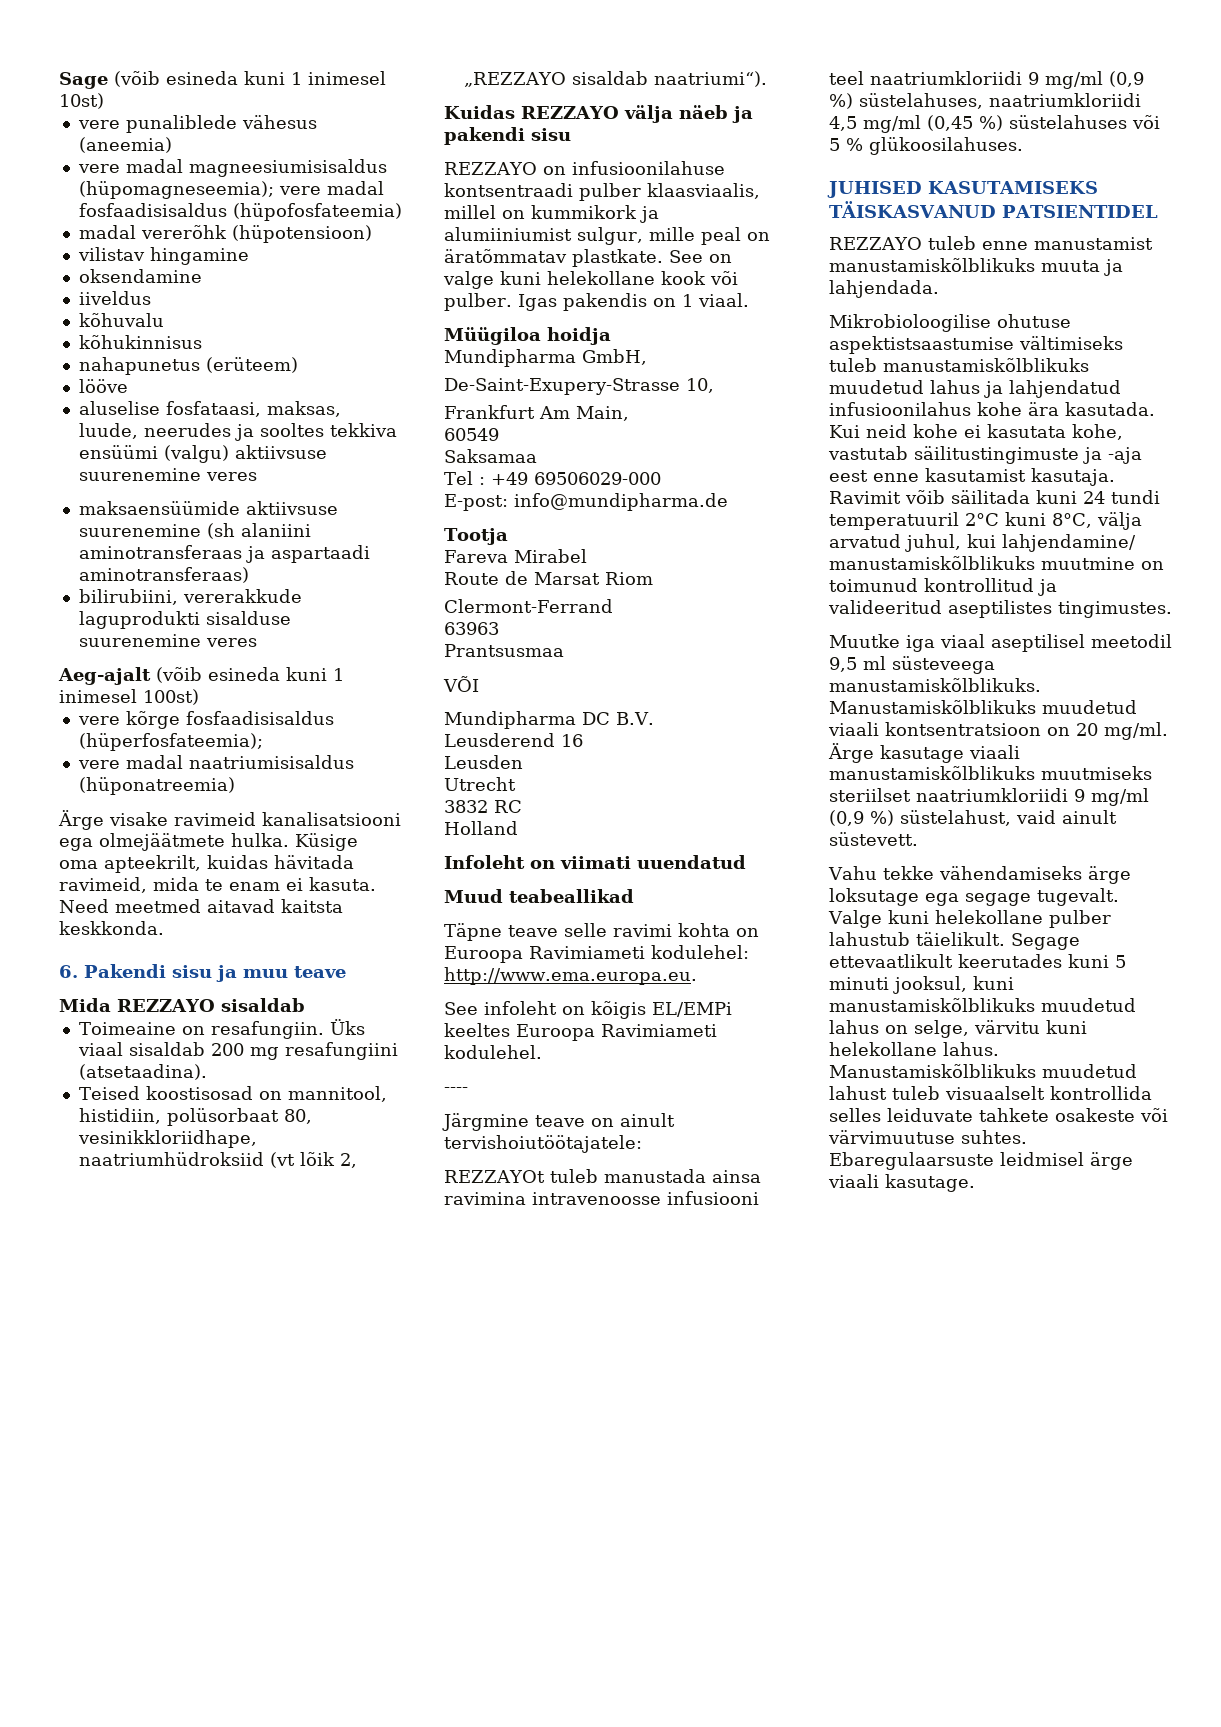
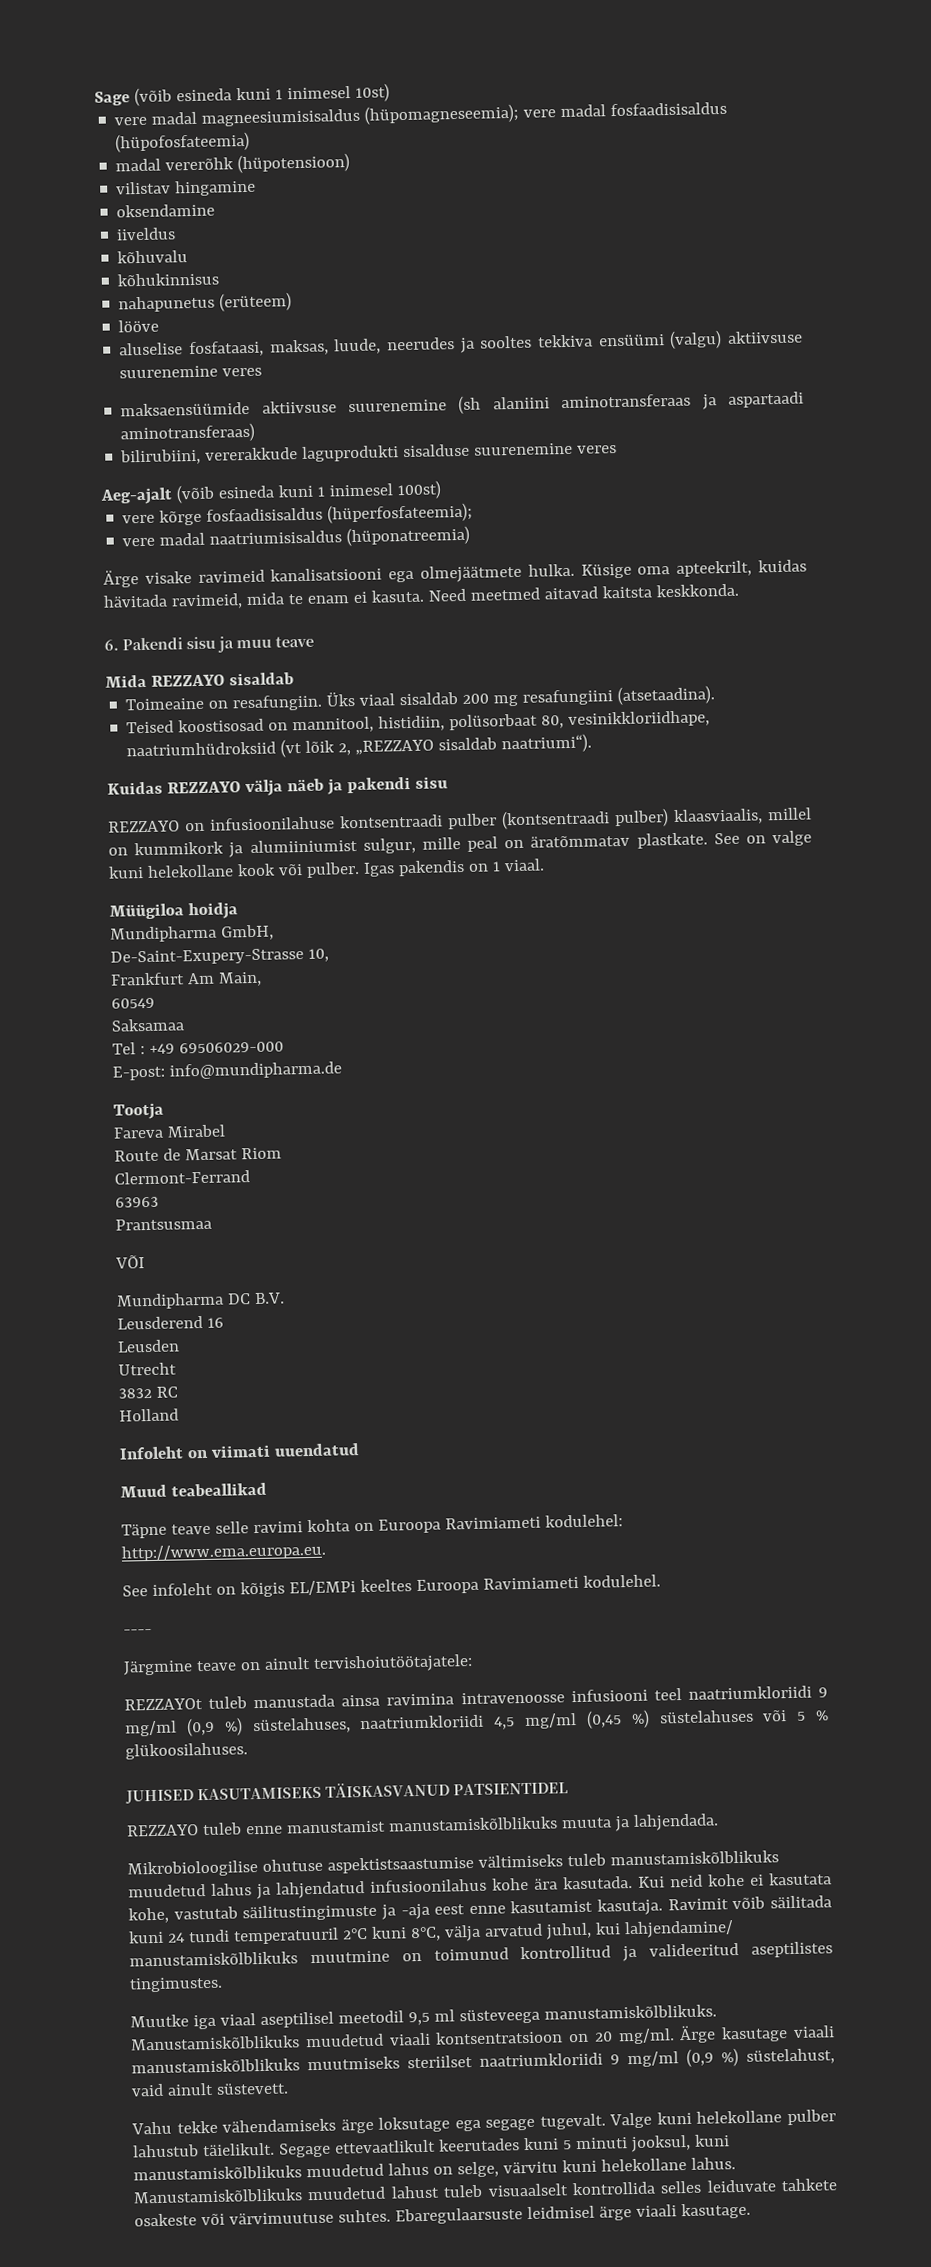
[77,115,317,133] [78,137,172,153] // vere punaliblede vähesus (aneemia) -> (390, 92) none
(641, 192) none -> [501,808,669,830] (kontsentraadi pulber)

